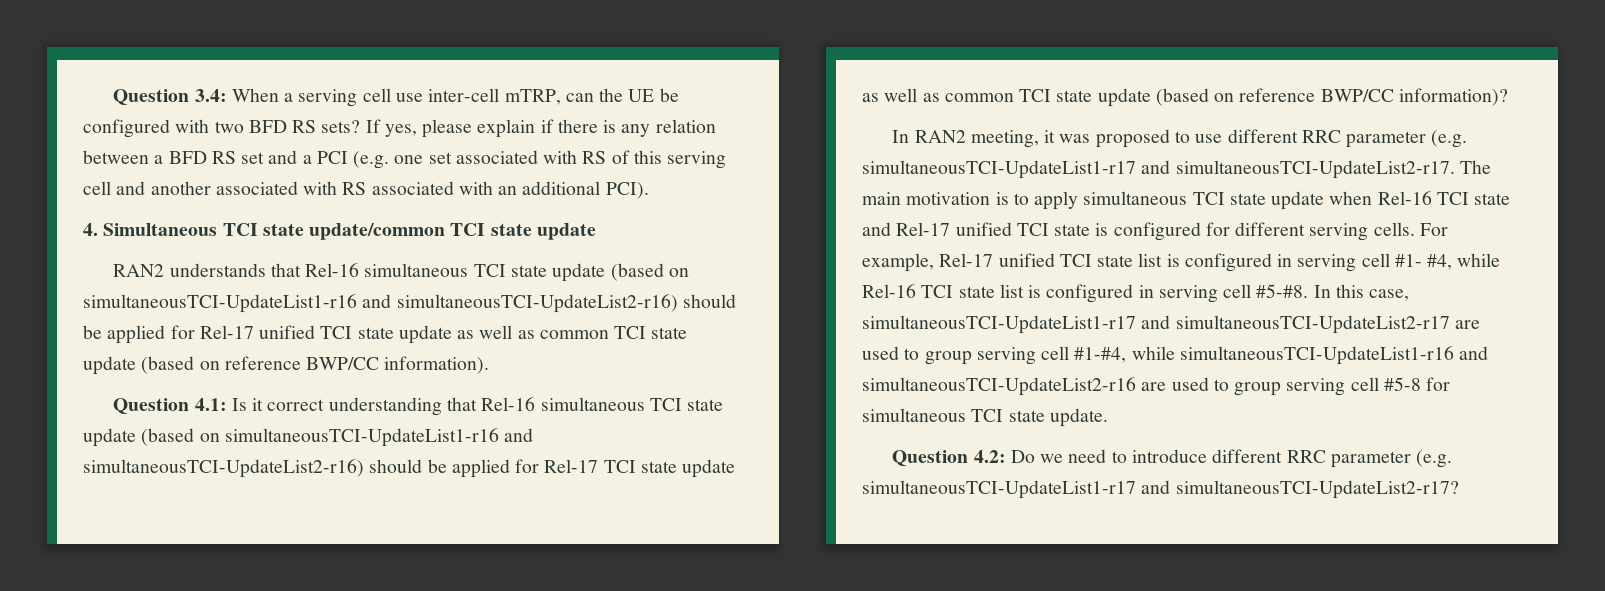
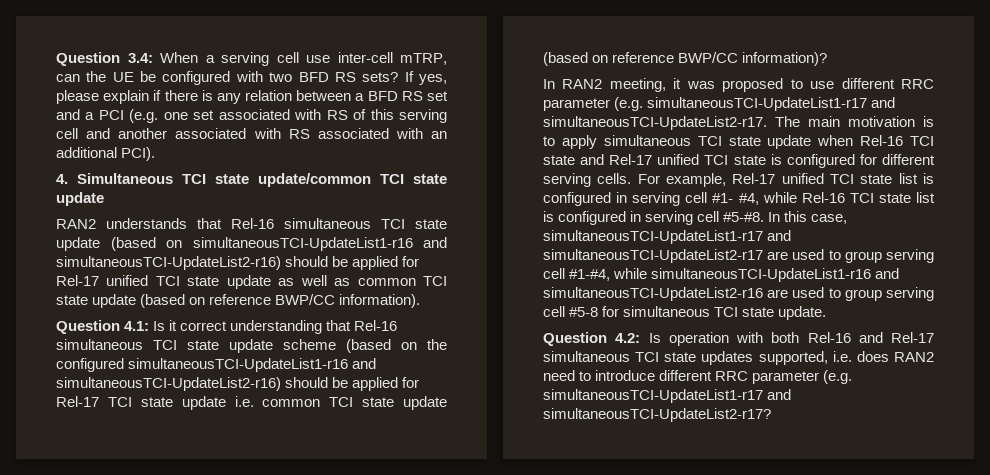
[141,428,220,446] (based on -> [283,339,447,353] [56,358,124,372] scheme (based on the configured
[862,88,940,102] as well as -> [234,396,254,407] i.e.
[1010,450,1064,463] Do we -> [648,332,934,346] [543,351,934,365] Is operation with both Rel-16 and Rel-17 simultaneous TCI state updates supported, i.e. does RAN2

